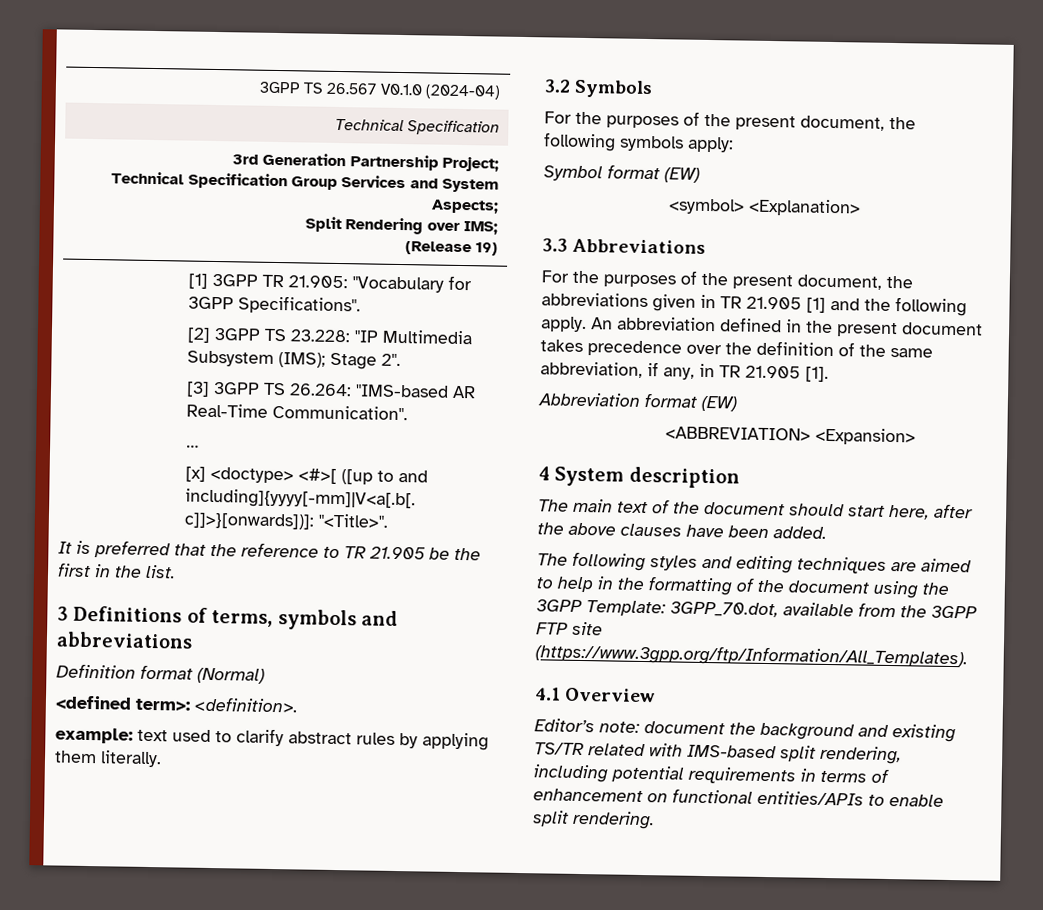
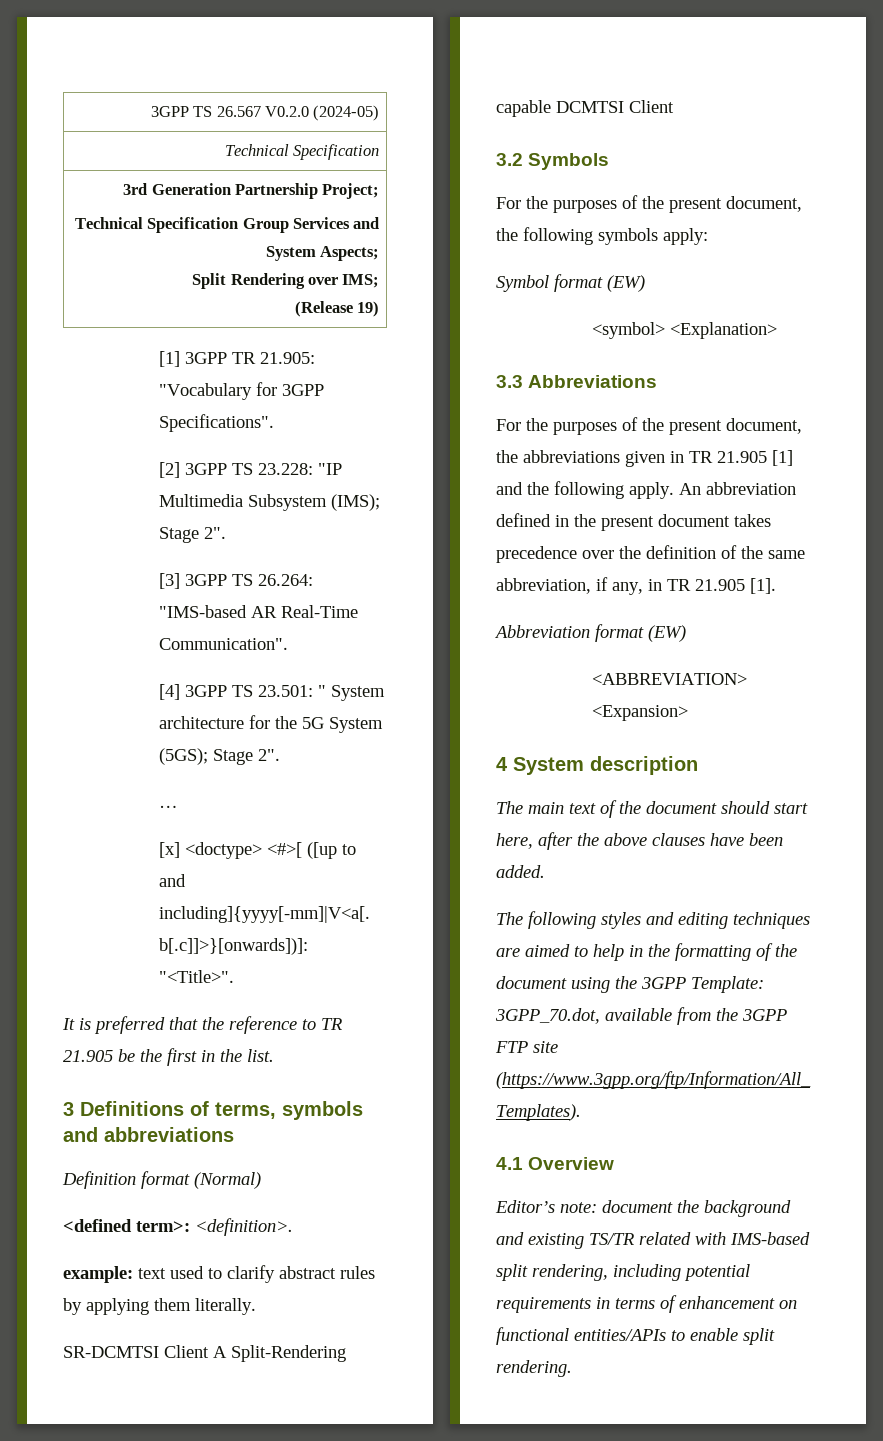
[379,83,500,100] V0.1.0 (2024-04) -> [264,105,380,121] V0.2.0 (2024-05)
(409, 412) none -> [159,684,386,701] [159,715,384,733] [159,748,281,765] // [4] 3GPP TS 23.501: " System architecture for the 5G System (5GS); Stage 2".
(162, 759) none -> [63,1345,346,1362] [496,100,674,117] // SR-DCMTSI Client A Split-Rendering capable DCMTSI Client

